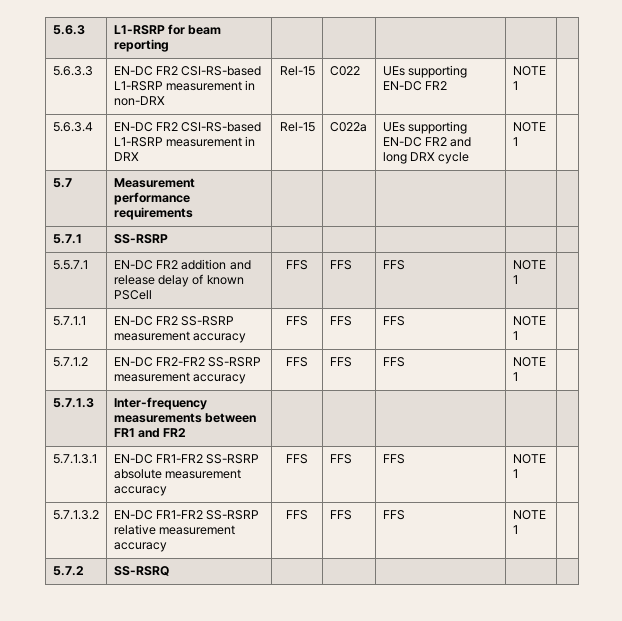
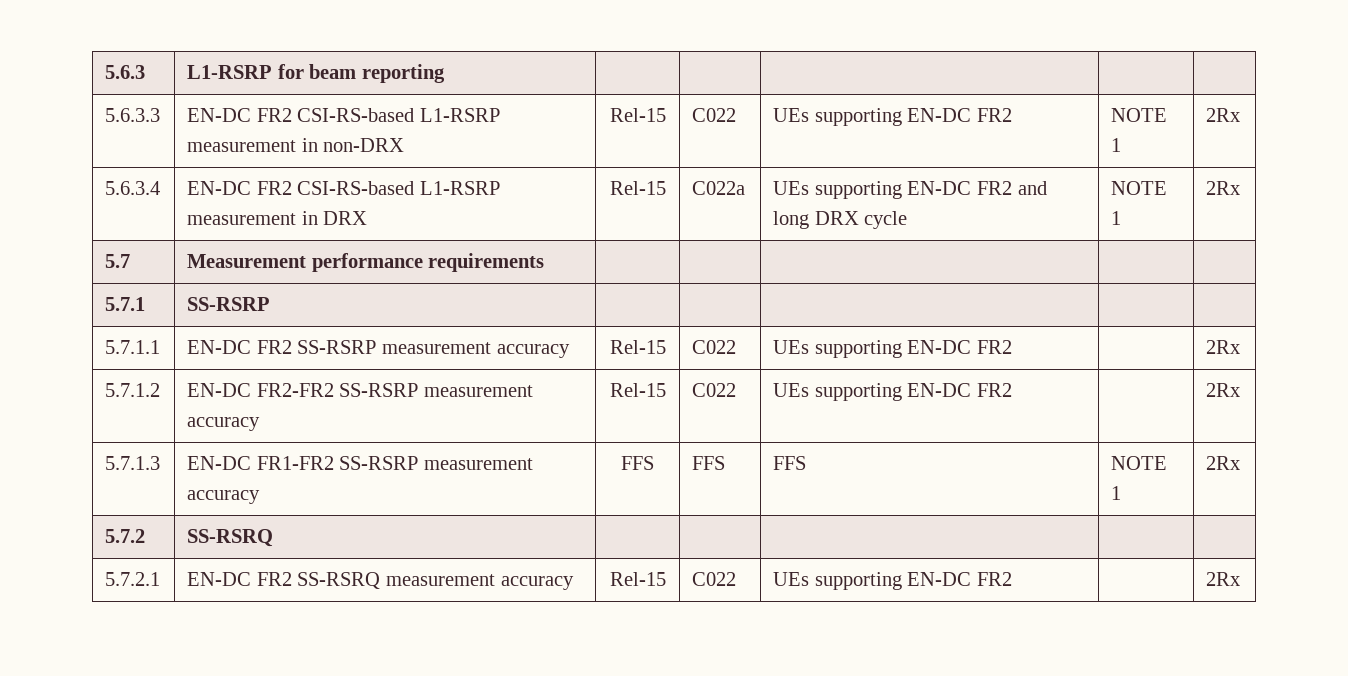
(518, 85) none -> [1206,108,1241,122] 2Rx
(518, 141) none -> [1206,181,1241,195] 2Rx
[52,260,88,270] [113,259,251,270] [113,274,244,287] [113,290,152,300] [286,260,308,270] [329,260,352,270] [382,260,405,270] [512,260,546,270] [512,275,518,284] // 5.5.7.1 | EN-DC FR2 addition and release delay of known PSCell | FFS | FFS | FFS | NOTE 1 | -> (271, 304) none
[286,316,308,326] [329,316,352,326] [382,316,405,326] [512,316,546,326] [512,331,518,340] [52,357,88,367] [113,357,262,367] [113,372,246,384] [286,357,308,367] [329,357,352,367] [382,357,405,367] [512,357,546,367] [512,372,518,381] [52,398,94,408] [113,397,207,410] [113,413,256,423] [113,428,187,438] [52,454,97,464] [113,454,260,464] [113,469,241,479] [113,486,167,496] [286,454,308,464] [329,454,352,464] [382,454,405,464] [512,454,546,464] [512,469,518,478] [52,510,99,520] [113,510,260,520] [113,524,235,535] [113,542,167,552] [286,510,308,520] [329,510,352,520] [382,510,405,520] [512,510,546,520] [512,525,518,534] [52,566,84,576] [113,566,169,576] | FFS | FFS | FFS | NOTE 1 | // 5.7.1.2 | EN-DC FR2-FR2 SS-RSRP measurement accuracy | FFS | FFS | FFS | NOTE 1 | // 5.7.1.3 | Inter-frequency measurements between FR1 and FR2 | | | | | // 5.7.1.3.1 | EN-DC FR1-FR2 SS-RSRP absolute measurement accuracy | FFS | FFS | FFS | NOTE 1 | // 5.7.1.3.2 | EN-DC FR1-FR2 SS-RSRP relative measurement accuracy | FFS | FFS | FFS | NOTE 1 | // 5.7.2 | SS-RSRQ | | | | | -> [609,340,666,354] [692,340,737,354] [773,340,1012,358] [1206,340,1241,354] [105,383,161,397] [187,383,533,397] [187,417,261,431] [609,383,666,397] [692,383,737,397] [773,383,1012,401] [1206,383,1241,397] [105,456,161,470] [187,456,533,470] [187,490,261,504] [621,456,654,470] [692,456,726,470] [773,456,807,470] [1111,456,1168,470] [1111,486,1122,500] [1206,456,1241,470] [105,529,146,543] [187,529,274,547] [105,572,161,586] [187,572,574,590] [609,572,666,586] [692,572,737,586] [773,572,1012,590] [1206,572,1241,586] | Rel-15 | C022 | UEs supporting EN-DC FR2 | | 2Rx // 5.7.1.2 | EN-DC FR2-FR2 SS-RSRP measurement accuracy | Rel-15 | C022 | UEs supporting EN-DC FR2 | | 2Rx // 5.7.1.3 | EN-DC FR1-FR2 SS-RSRP measurement accuracy | FFS | FFS | FFS | NOTE 1 | 2Rx // 5.7.2 | SS-RSRQ | | | | | // 5.7.2.1 | EN-DC FR2 SS-RSRQ measurement accuracy | Rel-15 | C022 | UEs supporting EN-DC FR2 | | 2Rx

